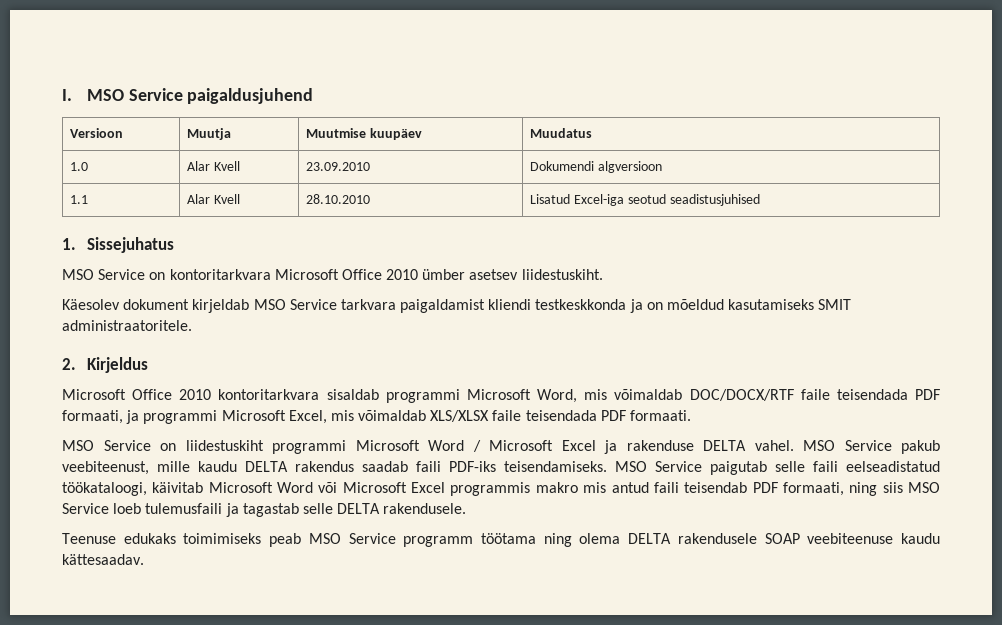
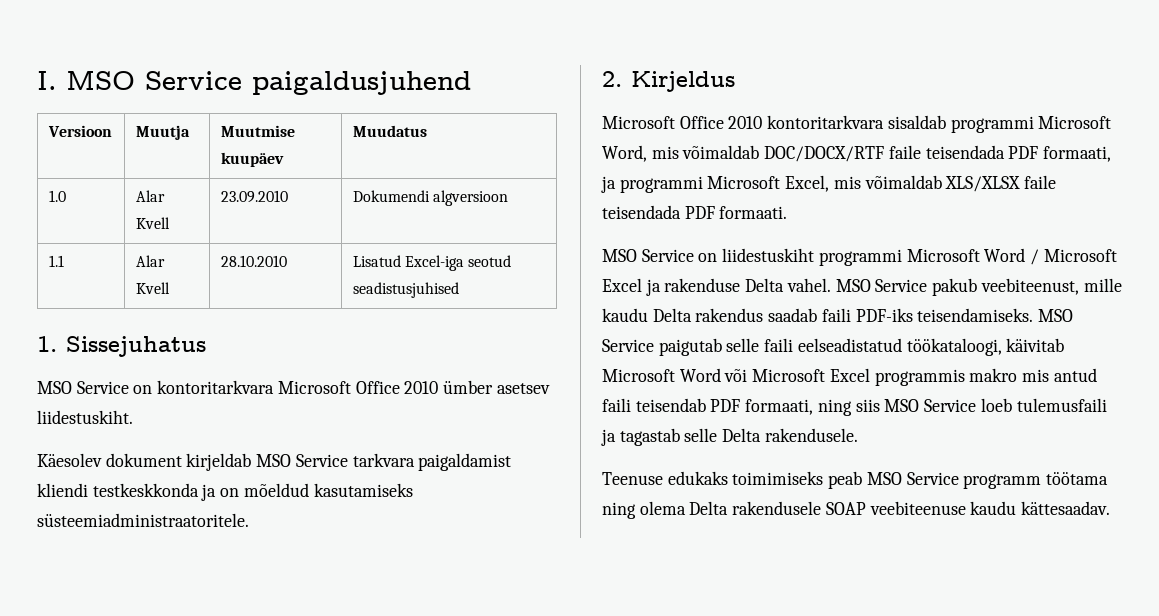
[818,299,852,310] [62,320,192,331] SMIT administraatoritele. -> [37,513,249,527] süsteemiadministraatoritele.
[703,440,746,451] DELTA -> [745,278,785,292] Delta
[245,461,288,472] DELTA -> [652,308,692,322] Delta
[337,503,381,514] DELTA -> [722,428,762,442] Delta
[628,533,672,544] DELTA -> [689,501,729,515] Delta

